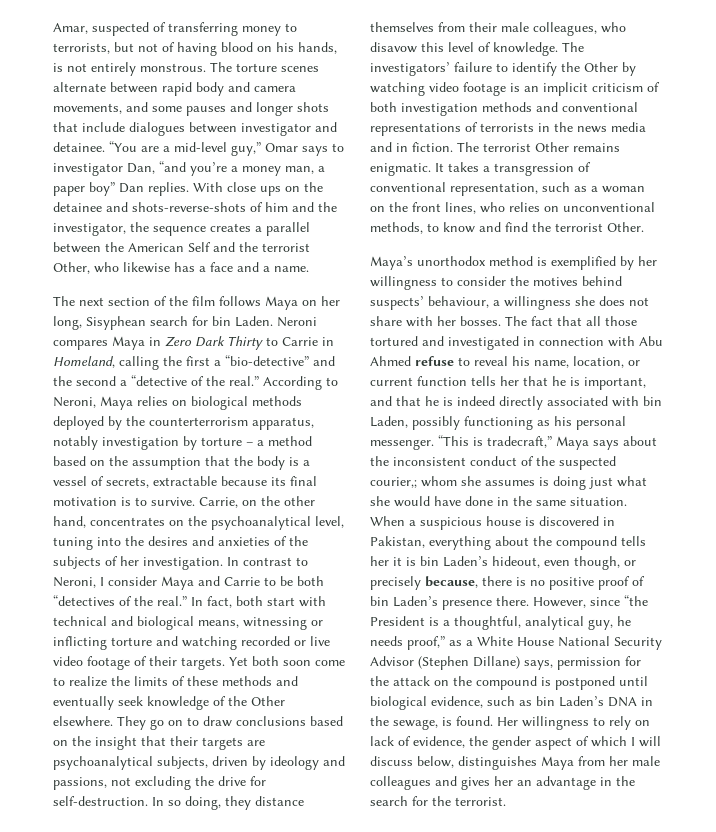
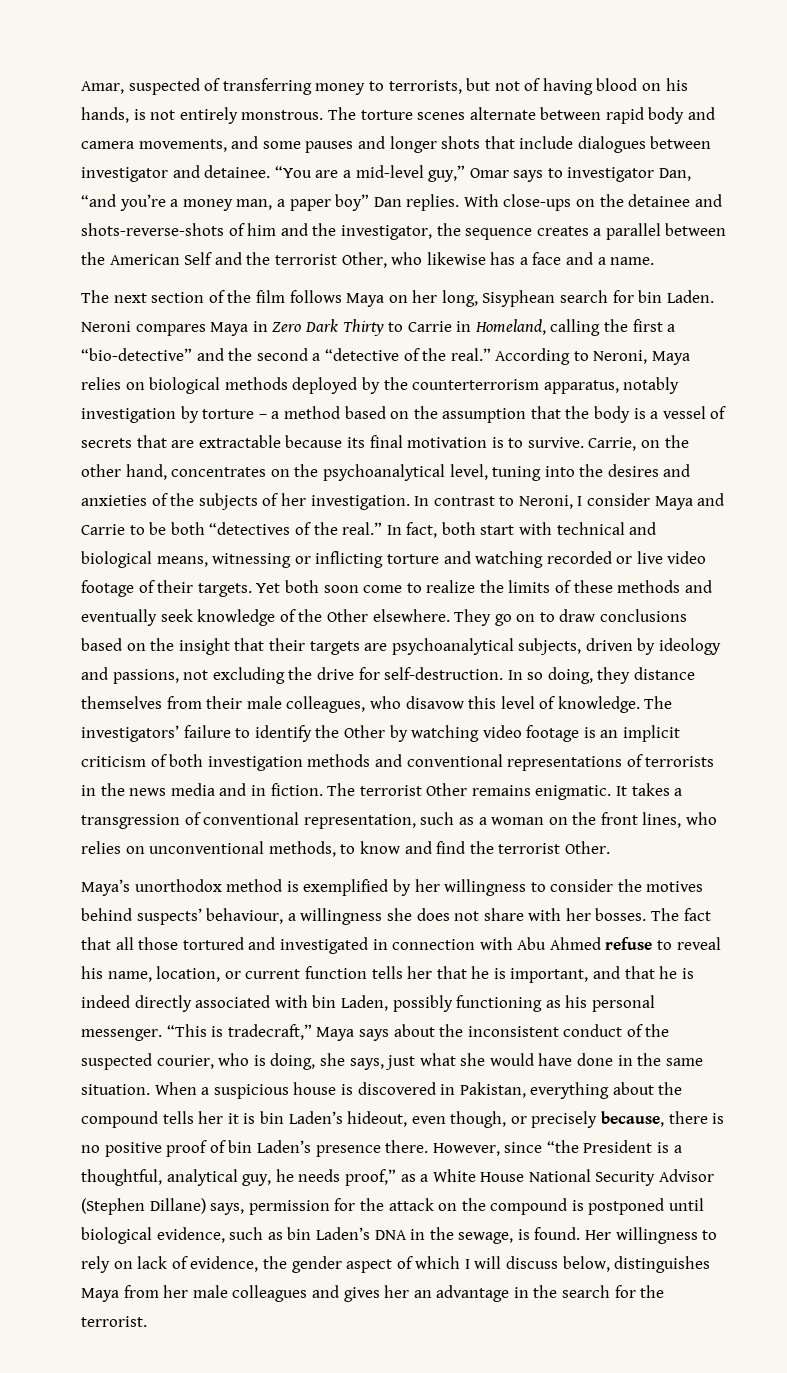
[227,182,281,196] close ups -> [503,194,572,211] close-ups
[106,477,149,488] secrets, -> [81,435,195,448] secrets that are
[370,476,586,490] courier,; whom she assumes is doing -> [156,1053,384,1070] courier, who is doing, she says,

